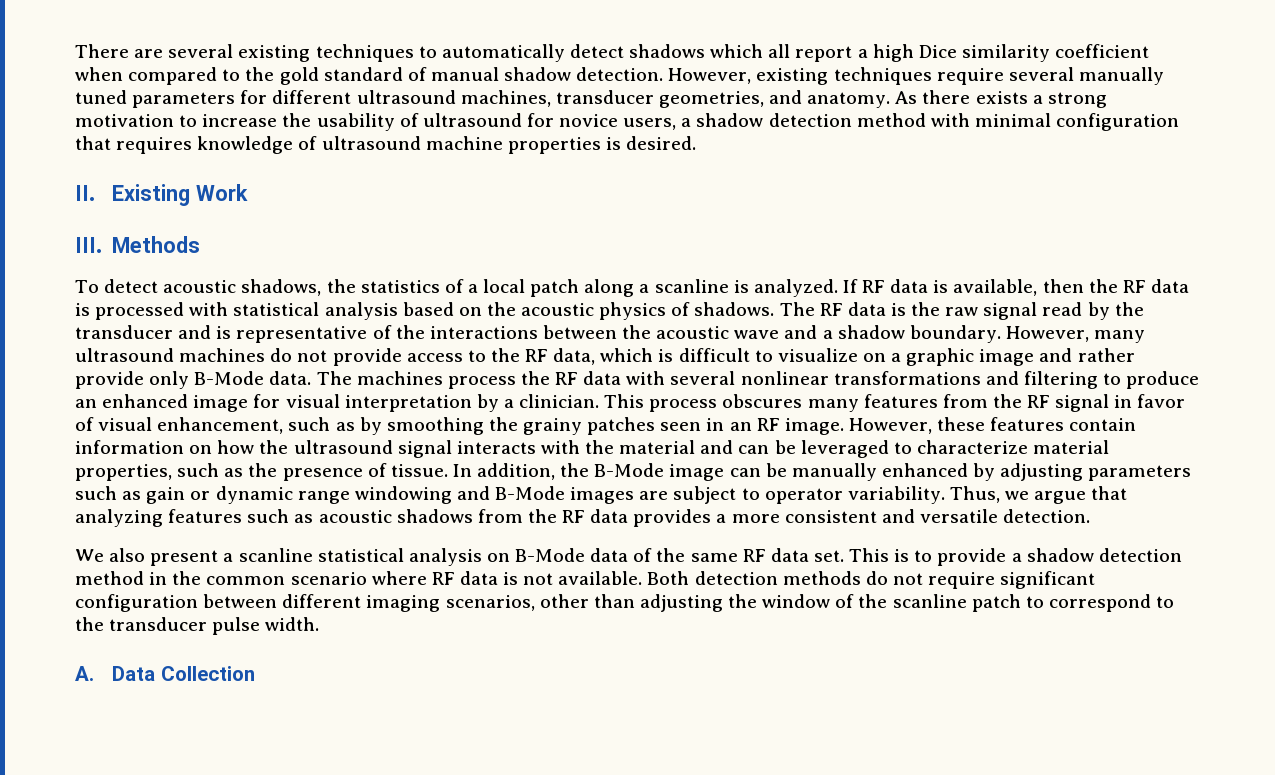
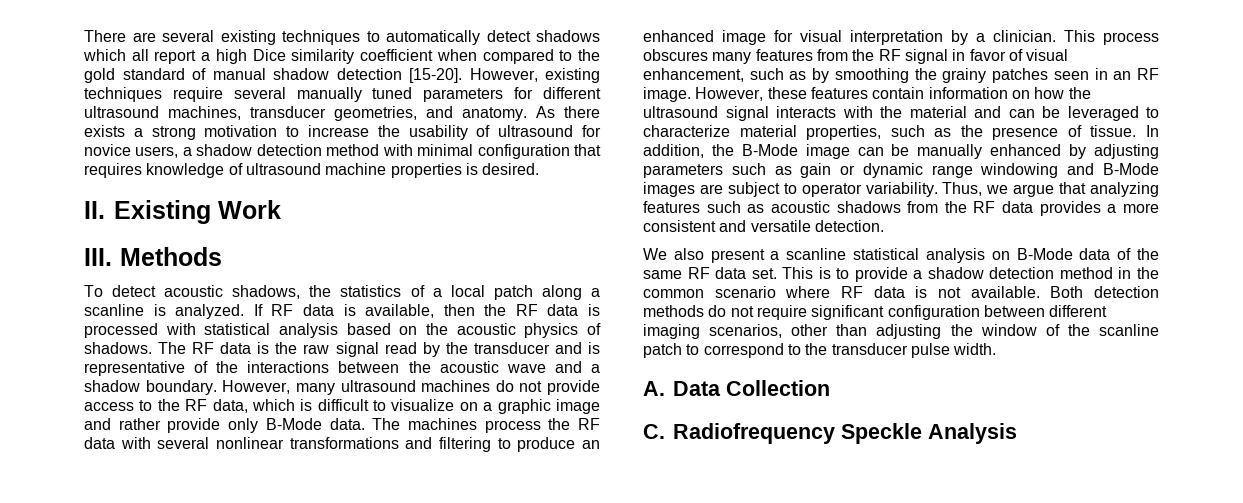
[576,67,664,81] detection. -> [336,68,462,83] detection [15-20].
(255, 673) none -> [643,423,1018,444] // C. Radiofrequency Speckle Analysis

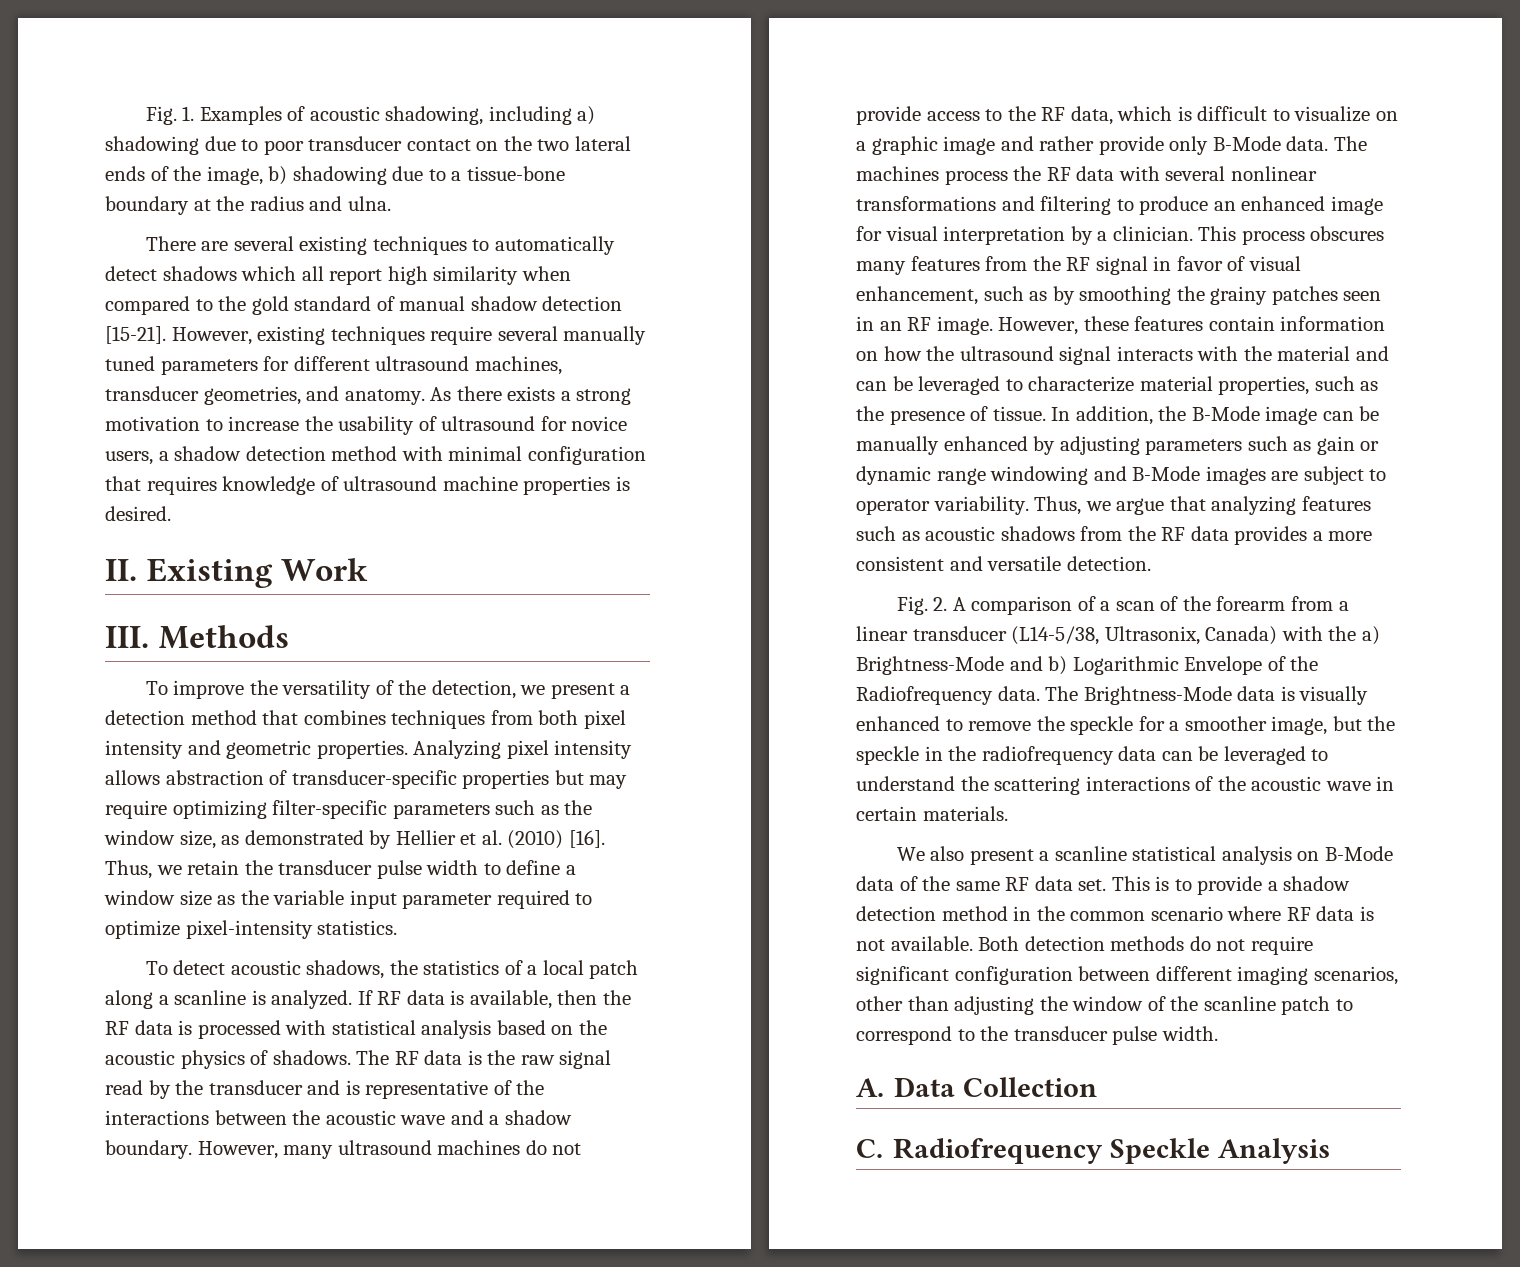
(84, 36) none -> [145,106,596,125] [105,136,631,155] [105,166,565,185] [105,196,391,215] Fig. 1. Examples of acoustic shadowing, including a) shadowing due to poor transducer contact on the two lateral ends of the image, b) shadowing due to a tissue-bone boundary at the radius and ulna. //
[201,49,434,64] a high Dice similarity coefficient -> [387,266,519,285] high similarity
[409,68,462,83] [15-20]. -> [105,326,166,344] [15-21].
(222, 256) none -> [145,680,631,699] [105,710,626,729] [105,740,633,759] [105,770,628,789] [105,800,593,819] [104,830,605,849] [105,860,576,879] [104,890,593,909] [105,920,398,939] // To improve the versatility of the detection, we present a detection method that combines techniques from both pixel intensity and geometric properties. Analyzing pixel intensity allows abstraction of transducer-specific properties but may require optimizing filter-specific parameters such as the window size, as demonstrated by Hellier et al. (2010) [16]. Thus, we retain the transducer pulse width to define a window size as the variable input parameter required to optimize pixel-intensity statistics.
(884, 226) none -> [896,596,1349,615] [856,626,1380,645] [856,656,1319,675] [856,686,1369,705] [856,716,1396,735] [856,746,1329,765] [856,776,1395,795] [856,806,1008,821] // Fig. 2. A comparison of a scan of the forearm from a linear transducer (L14-5/38, Ultrasonix, Canada) with the a) Brightness-Mode and b) Logarithmic Envelope of the Radiofrequency data. The Brightness-Mode data is visually enhanced to remove the speckle for a smoother image, but the speckle in the radiofrequency data can be leveraged to understand the scattering interactions of the acoustic wave in certain materials.

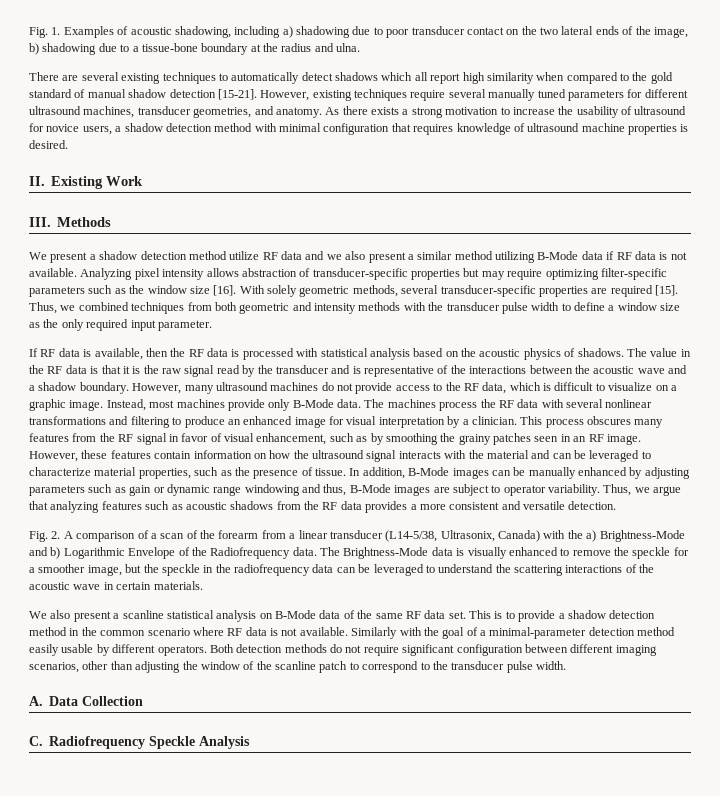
[145,680,631,699] [105,710,626,729] [105,740,408,759] To improve the versatility of the detection, we present a detection method that combines techniques from both pixel intensity and geometric properties. -> [29,251,687,263] [29,268,77,277] We present a shadow detection method utilize RF data and we also present a similar method utilizing B-Mode data if RF data is not available.
[179,830,605,849] [105,860,240,879] size, as demonstrated by Hellier et al. (2010) [16]. Thus, we retain -> [189,285,678,297] [29,302,426,314] size [16]. With solely geometric methods, several transducer-specific properties are required [15]. Thus, we combined techniques from both geometric and intensity methods with
[273,890,593,909] [105,920,398,939] [145,960,639,979] [105,990,353,1009] variable input parameter required to optimize pixel-intensity statistics. // To detect acoustic shadows, the statistics of a local patch along a scanline is analyzed. -> [61,319,212,331] only required input parameter. //
[394,1050,463,1065] RF data -> [650,348,691,357] [29,365,130,374] value in the RF data is that it
[943,136,1095,155] image and rather -> [69,399,225,411] image. Instead, most machines
[1158,406,1318,425] the B-Mode image -> [408,467,489,479] B-Mode images
(1127, 473) none -> [323,484,347,496] thus,
(973, 943) none -> [351,627,676,639] [29,644,207,656] Similarly with the goal of a minimal-parameter detection method easily usable by different operators.

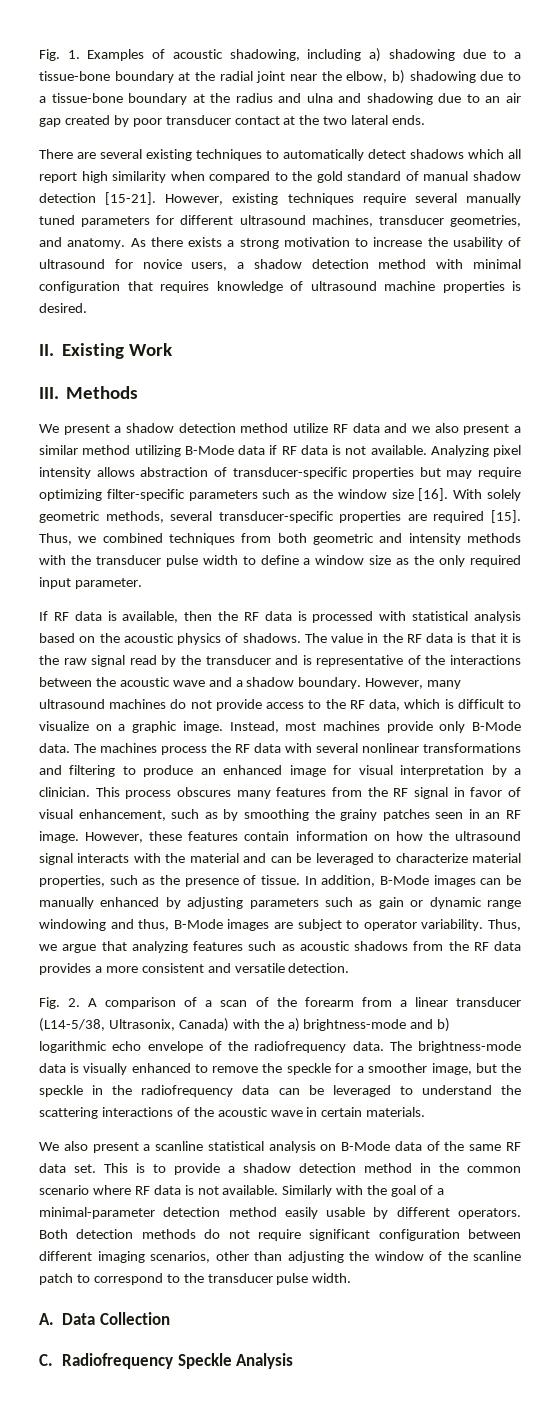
[386,26,688,38] poor transducer contact on the two lateral ends of the image, -> [514,52,522,59] [39,71,388,83] a tissue-bone boundary at the radial joint near the elbow,
[336,43,361,52] ulna. -> [306,93,522,105] [39,115,426,127] ulna and shadowing due to an air gap created by poor transducer contact at the two lateral ends.
[599,530,685,542] Brightness-Mode -> [303,1019,407,1031] brightness-mode
[63,547,429,559] Logarithmic Envelope of the Radiofrequency data. The Brightness-Mode -> [39,1041,521,1053] logarithmic echo envelope of the radiofrequency data. The brightness-mode

